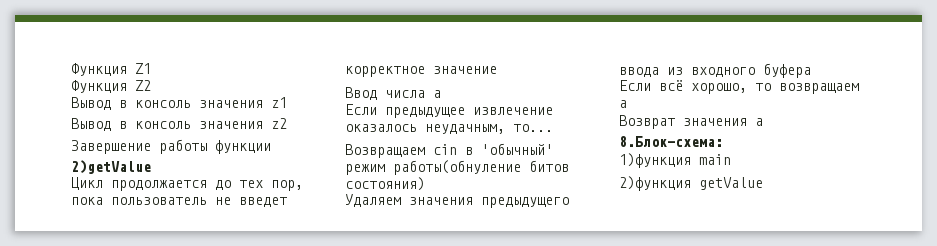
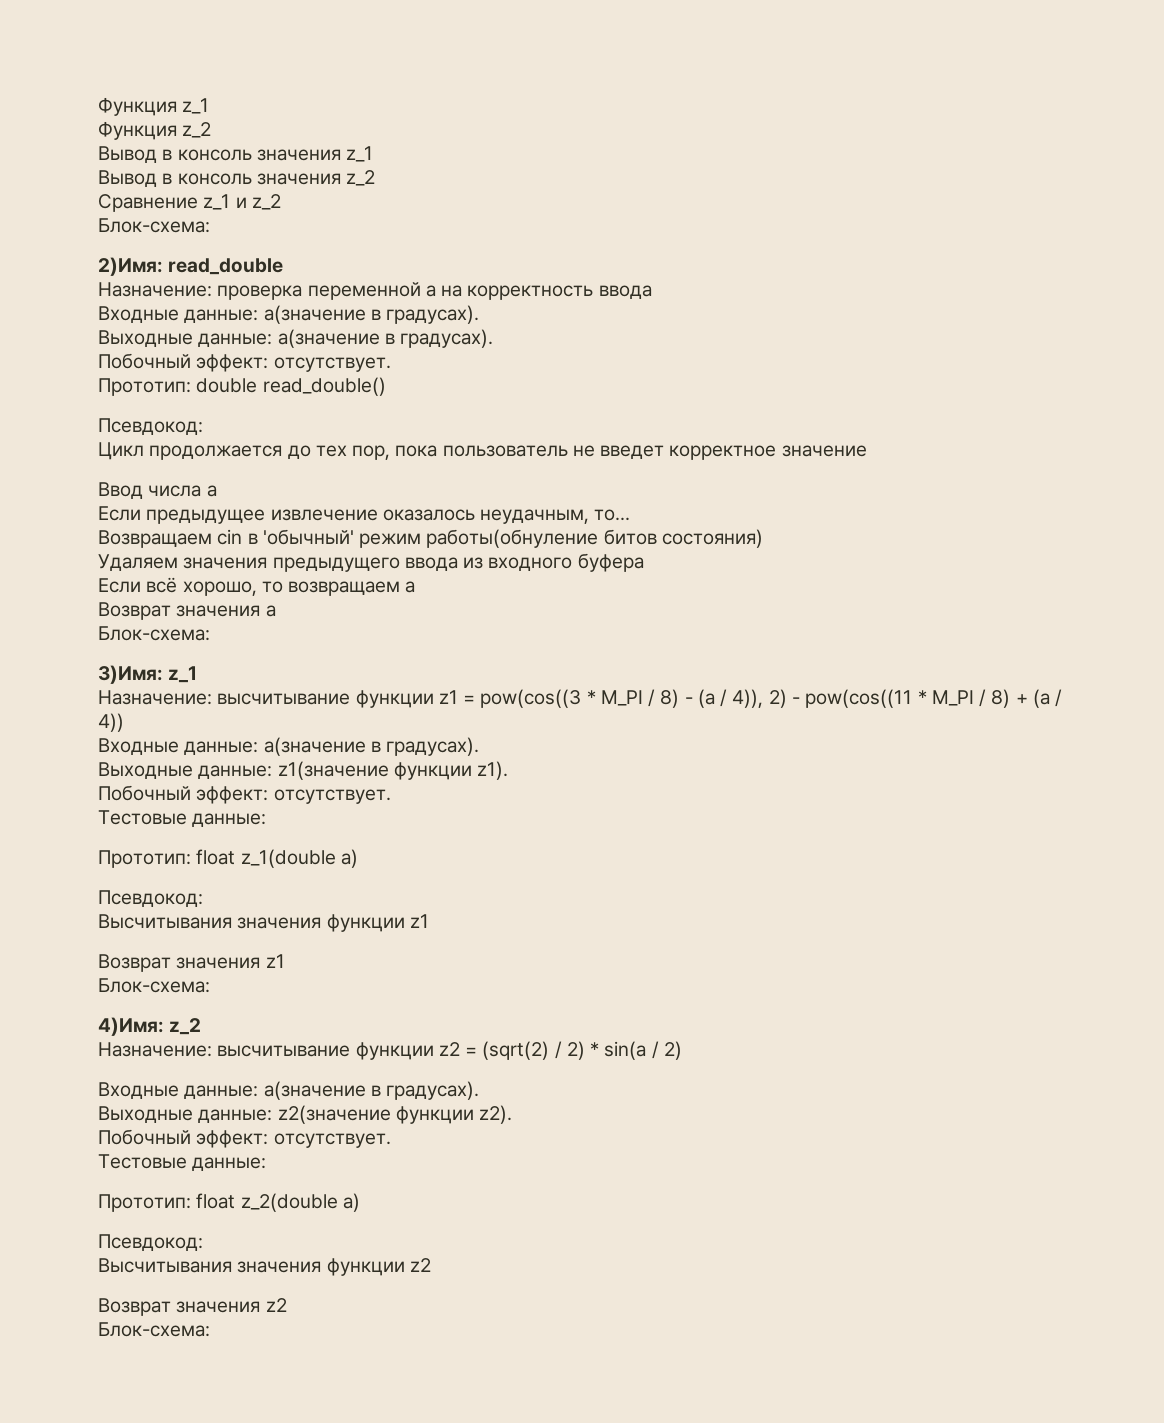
[71,63,151,76] [71,80,151,93] [71,97,287,110] [71,118,287,131] [71,139,271,154] [71,160,151,174] Функция Z1 // Функция Z2 // Вывод в консоль значения z1 // Вывод в консоль значения z2 // Завершение работы функции // 2)getValue -> [98,97,210,116] [98,121,212,140] [98,146,374,163] [98,170,376,187] [98,194,281,212] [98,218,210,233] [98,257,284,276] [98,282,652,300] [98,305,480,324] [98,329,494,348] [98,353,391,372] [98,377,386,396] [98,418,203,435] Функция z_1 // Функция z_2 // Вывод в консоль значения z_1 // Вывод в консоль значения z_2 // Сравнение z_1 и z_2 // Блок-схема: // 2)Имя: read_double // Назначение: проверка переменной a на корректность ввода // Входные данные: a(значение в градусах). // Выходные данные: a(значение в градусах). // Побочный эффект: отсутствует. // Прототип: double read_double() // Псевдокод:
[619,136,723,147] [619,153,731,168] [619,176,763,191] 8.Блок-схема: // 1)функция main // 2)функция getValue -> [98,626,210,641] [98,665,198,684] [98,689,1063,708] [98,713,124,732] [98,737,480,756] [98,761,509,780] [98,785,391,804] [98,810,267,827] [98,849,358,868] [98,890,203,907] [98,914,429,932] [98,954,285,972] [98,978,210,993] [98,1017,202,1036] [98,1041,682,1060] [98,1081,480,1100] [98,1105,513,1124] [98,1129,391,1148] [98,1154,267,1171] [98,1193,360,1212] [98,1234,203,1251] [98,1258,431,1276] [98,1298,287,1316] [98,1322,210,1337] Блок-схема: // 3)Имя: z_1 // Назначение: высчитывание функции z1 = pow(cos((3 * M_PI / 8) - (a / 4)), 2) - pow(cos((11 * M_PI / 8) + (a / 4)) // Входные данные: a(значение в градусах). // Выходные данные: z1(значение функции z1). // Побочный эффект: отсутствует. // Тестовые данные: // Прототип: float z_1(double a) // Псевдокод: // Высчитывания значения функции z1 // Возврат значения z1 // Блок-схема: // 4)Имя: z_2 // Назначение: высчитывание функции z2 = (sqrt(2) / 2) * sin(a / 2) // Входные данные: a(значение в градусах). // Выходные данные: z2(значение функции z2). // Побочный эффект: отсутствует. // Тестовые данные: // Прототип: float z_2(double a) // Псевдокод: // Высчитывания значения функции z2 // Возврат значения z2 // Блок-схема:

